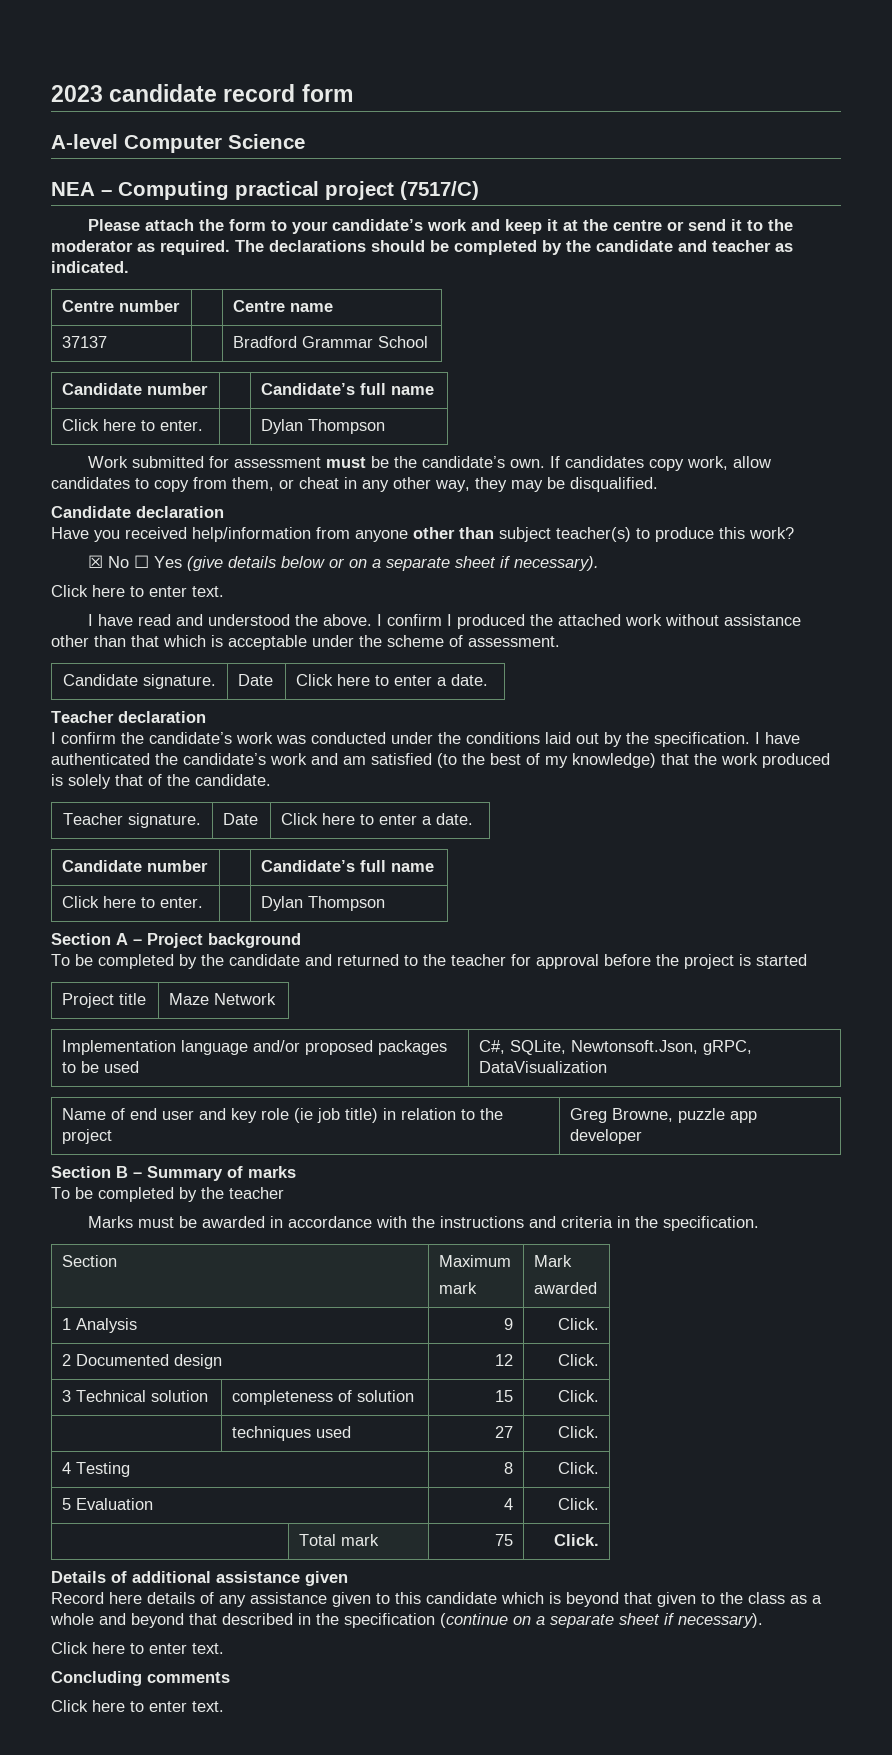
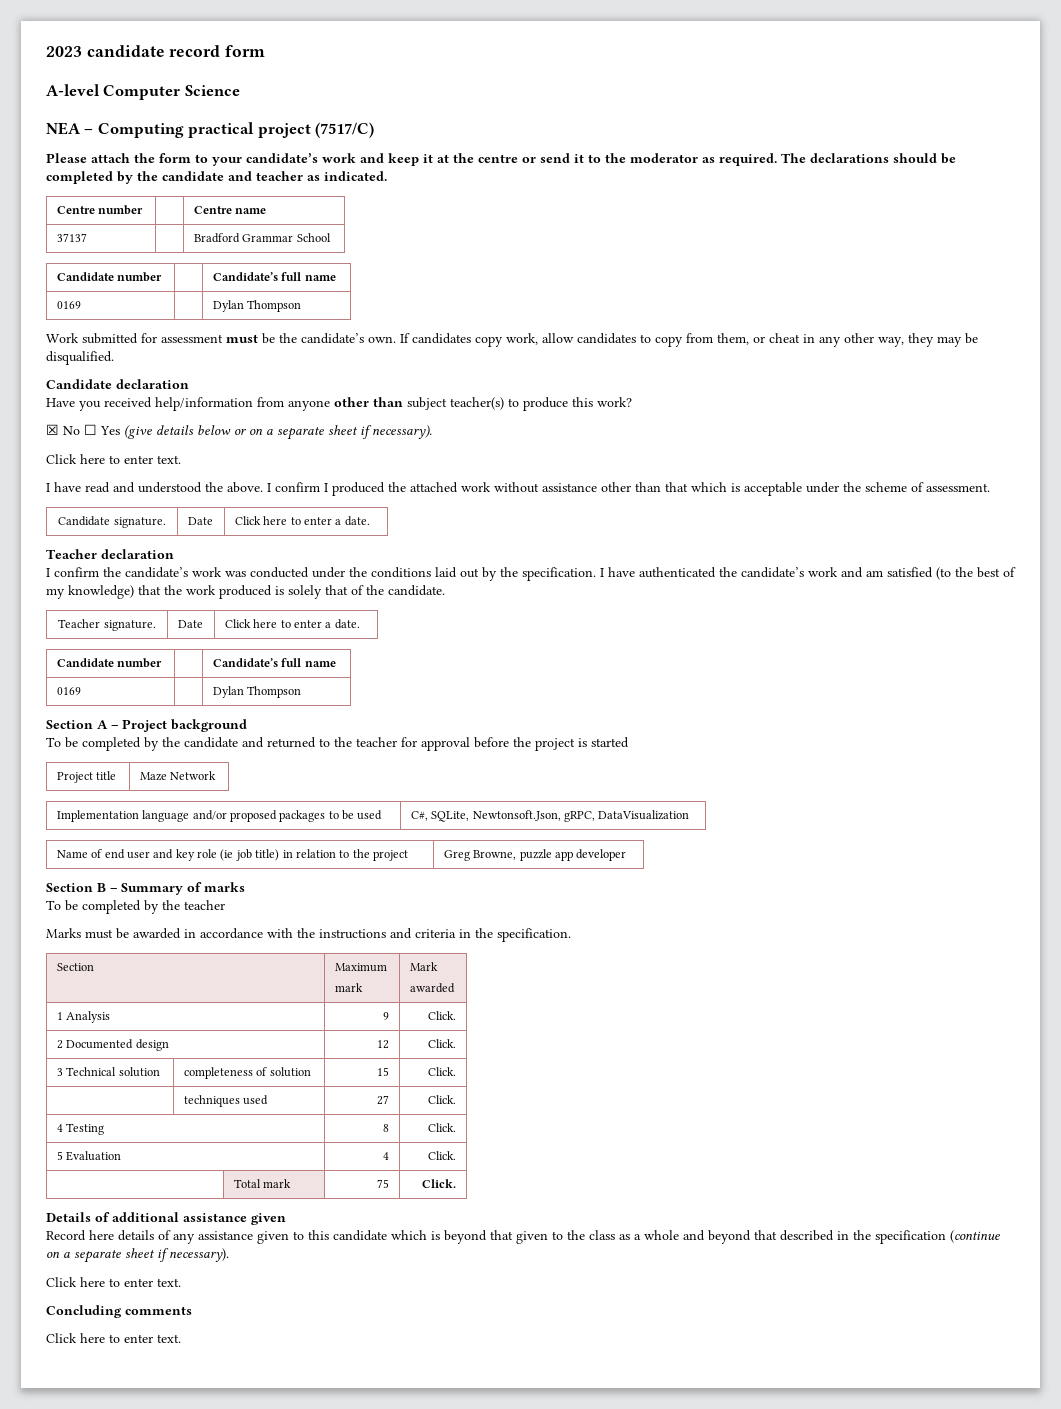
[62,419,204,431] Click here to enter. -> [56,301,81,309] 0169
[62,896,204,908] Click here to enter. -> [56,687,81,695] 0169

